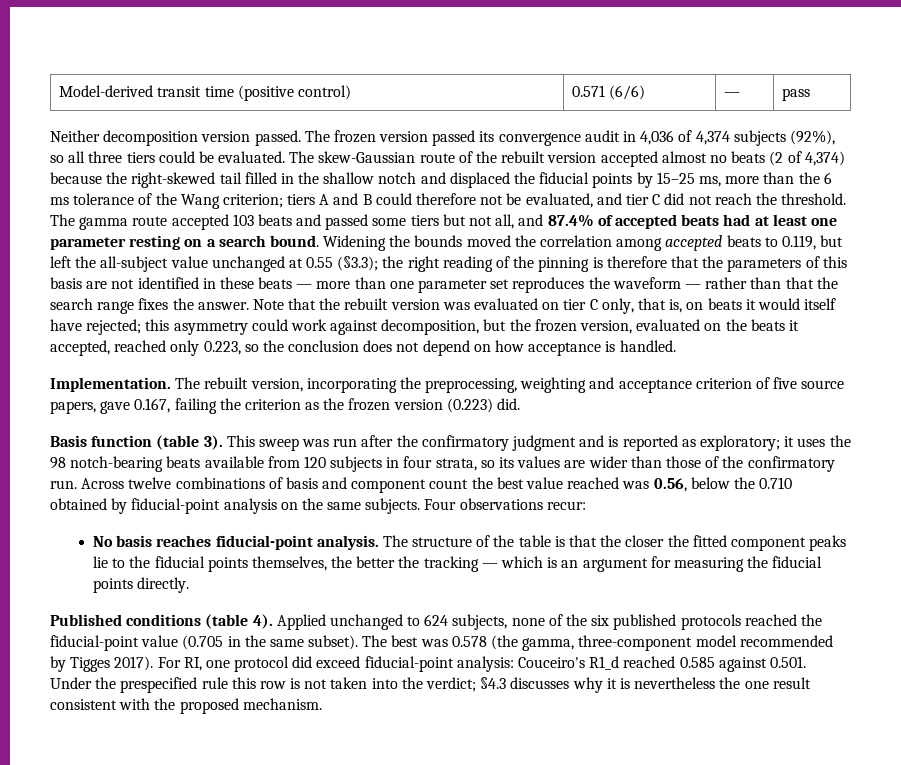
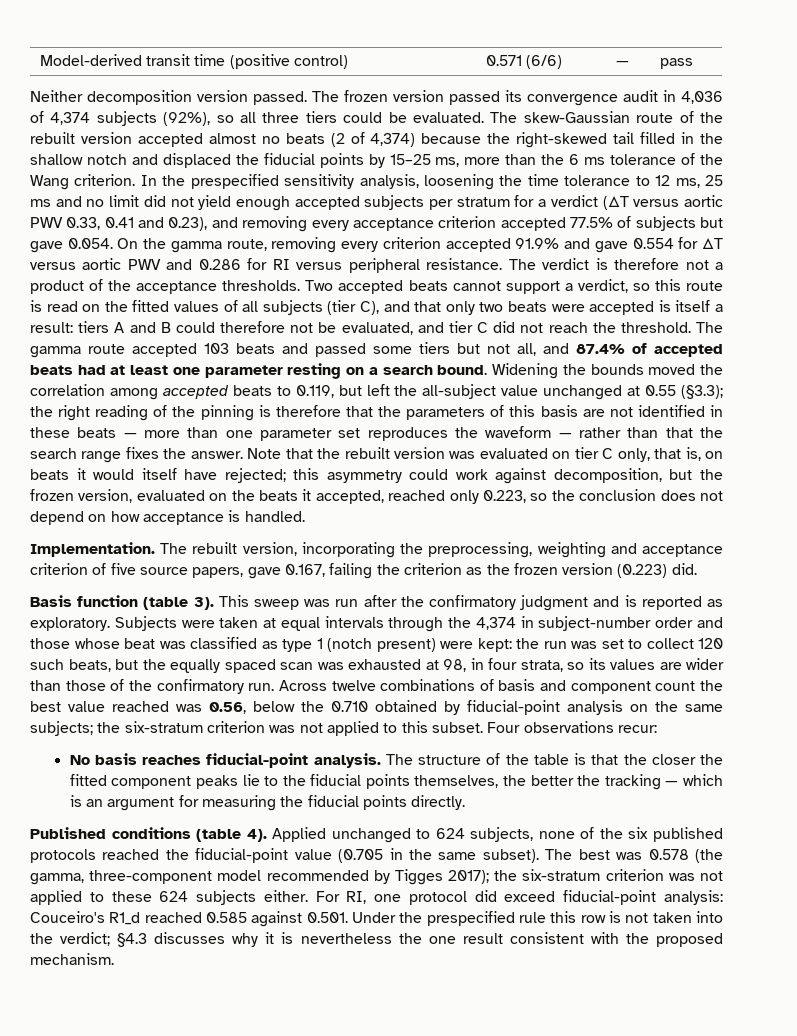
[222,194,283,208] criterion; -> [74,174,724,190] [30,195,724,211] [30,216,723,232] [30,237,724,253] [30,258,724,273] [30,279,723,294] [30,300,724,315] [30,322,73,333] criterion. In the prespecified sensitivity analysis, loosening the time tolerance to 12 ms, 25 ms and no limit did not yield enough accepted subjects per stratum for a verdict (ΔT versus aortic PWV 0.33, 0.41 and 0.23), and removing every acceptance criterion accepted 77.5% of subjects but gave 0.054. On the gamma route, removing every criterion accepted 91.9% and gave 0.554 for ΔT versus aortic PWV and 0.286 for RI versus peripheral resistance. The verdict is therefore not a product of the acceptance thresholds. Two accepted beats cannot support a verdict, so this route is read on the fitted values of all subjects (tier C), and that only two beats were accepted is itself a result:
[699,435,851,451] [50,456,383,472] exploratory; it uses the 98 notch-bearing beats available from 120 subjects -> [30,616,723,632] [30,637,723,652] [30,659,466,673] exploratory. Subjects were taken at equal intervals through the 4,374 in subject-number order and those whose beat was classified as type 1 (notch present) were kept: the run was set to collect 120 such beats, but the equally spaced scan was exhausted at 98,
[365,498,421,514] subjects. -> [30,721,483,736] subjects; the six-stratum criterion was not applied to this subset.
[114,656,154,671] 2017). -> [448,869,723,884] [30,890,308,905] 2017); the six-stratum criterion was not applied to these 624 subjects either.

